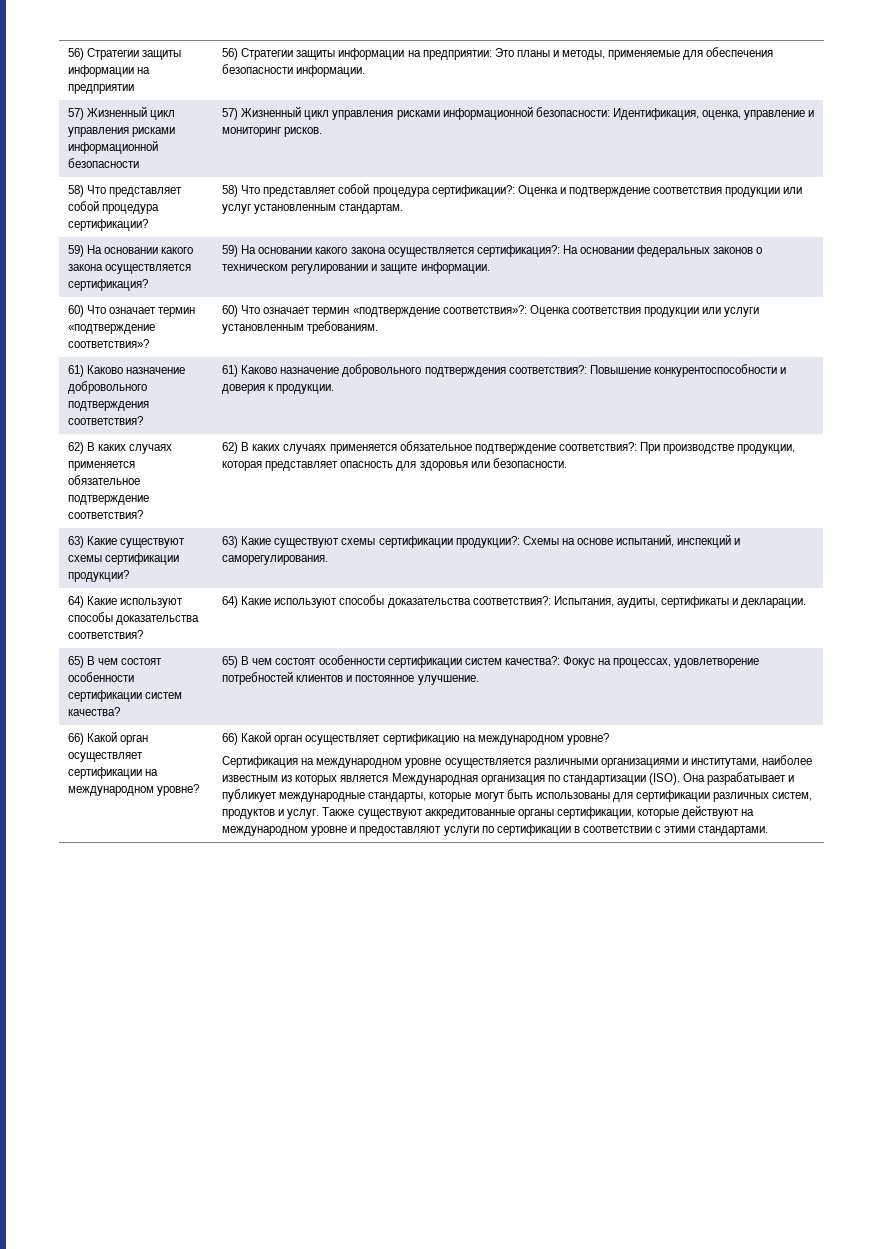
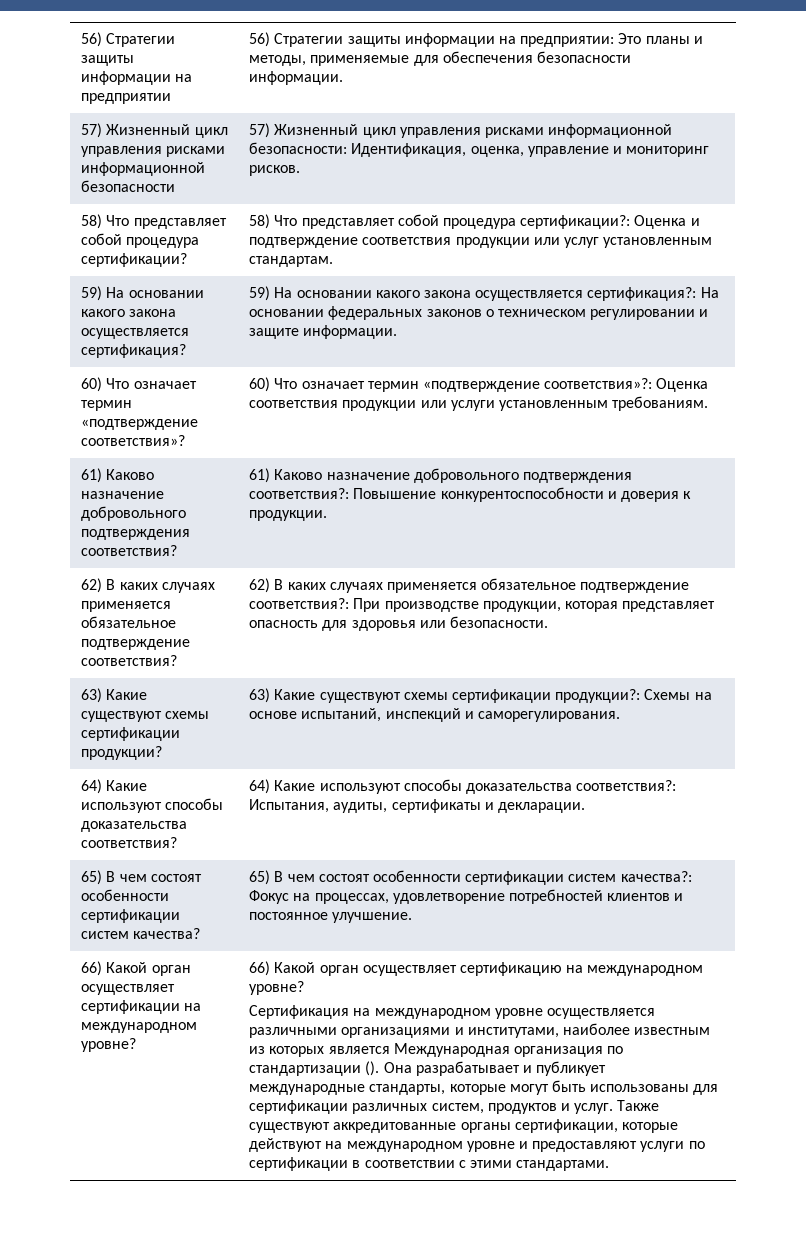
[648,773,680,785] (ISO). -> [365,1061,380,1076] ().

